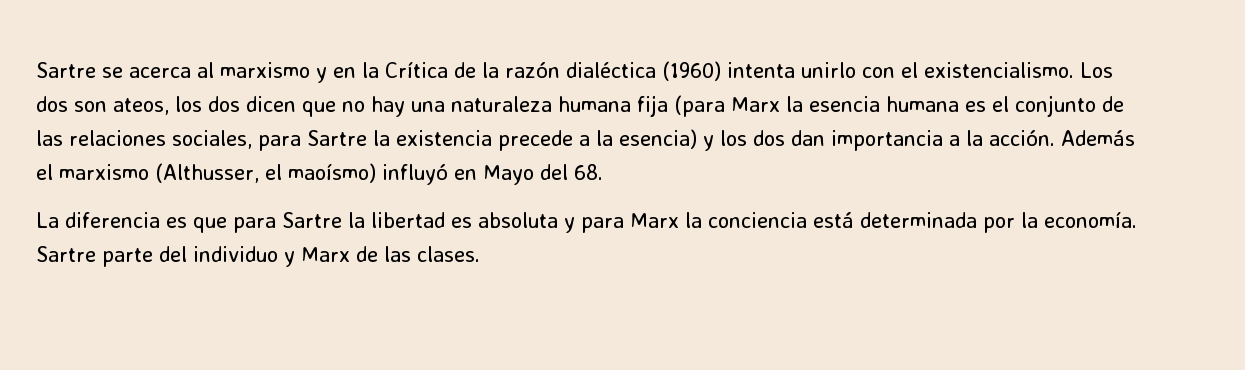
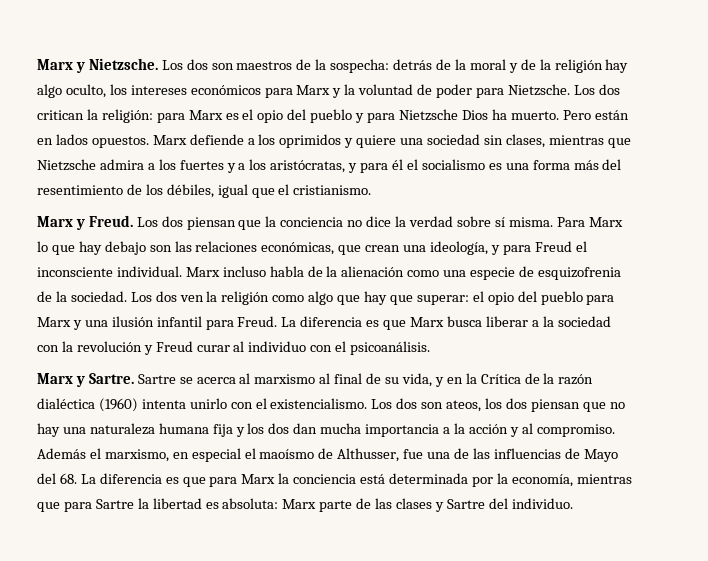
(36, 70) none -> [37,58,629,73] [37,84,620,98] [37,109,629,123] [37,134,631,148] [37,159,622,173] [37,184,372,198] [37,215,623,230] [37,241,587,255] [37,266,621,280] [37,291,615,305] [37,316,611,330] [37,341,431,355] [37,373,134,387] Marx y Nietzsche. Los dos son maestros de la sospecha: detrás de la moral y de la religión hay algo oculto, los intereses económicos para Marx y la voluntad de poder para Nietzsche. Los dos critican la religión: para Marx es el opio del pueblo y para Nietzsche Dios ha muerto. Pero están en lados opuestos. Marx defiende a los oprimidos y quiere una sociedad sin clases, mientras que Nietzsche admira a los fuertes y a los aristócratas, y para él el socialismo es una forma más del resentimiento de los débiles, igual que el cristianismo. // Marx y Freud. Los dos piensan que la conciencia no dice la verdad sobre sí misma. Para Marx lo que hay debajo son las relaciones económicas, que crean una ideología, y para Freud el inconsciente individual. Marx incluso habla de la alienación como una especie de esquizofrenia de la sociedad. Los dos ven la religión como algo que hay que superar: el opio del pueblo para Marx y una ilusión infantil para Freud. La diferencia es que Marx busca liberar a la sociedad con la revolución y Freud curar al individuo con el psicoanálisis. // Marx y Sartre.
(310, 70) none -> [319,373,432,387] al final de su vida,
[246,96,296,112] dicen -> [530,399,580,412] piensan
[674,95,1124,117] [36,129,697,151] (para Marx la esencia humana es el conjunto de las relaciones sociales, para Sartre la existencia precede a la esencia) -> (233, 430) none
(825, 138) none -> [320,423,362,434] mucha
[989,130,1135,146] [36,163,477,185] acción. Además el marxismo (Althusser, el maoísmo) influyó en -> [468,423,615,437] [37,448,580,462] acción y al compromiso. Además el marxismo, en especial el maoísmo de Althusser, fue una de las influencias de
(603, 172) // -> (77, 478) none
[282,212,624,233] Sartre la libertad es absoluta y para -> (238, 482) none
[1044,212,1137,228] [36,246,480,267] economía. Sartre parte del individuo y Marx de las clases. -> [511,474,632,487] [37,498,573,512] economía, mientras que para Sartre la libertad es absoluta: Marx parte de las clases y Sartre del individuo.

